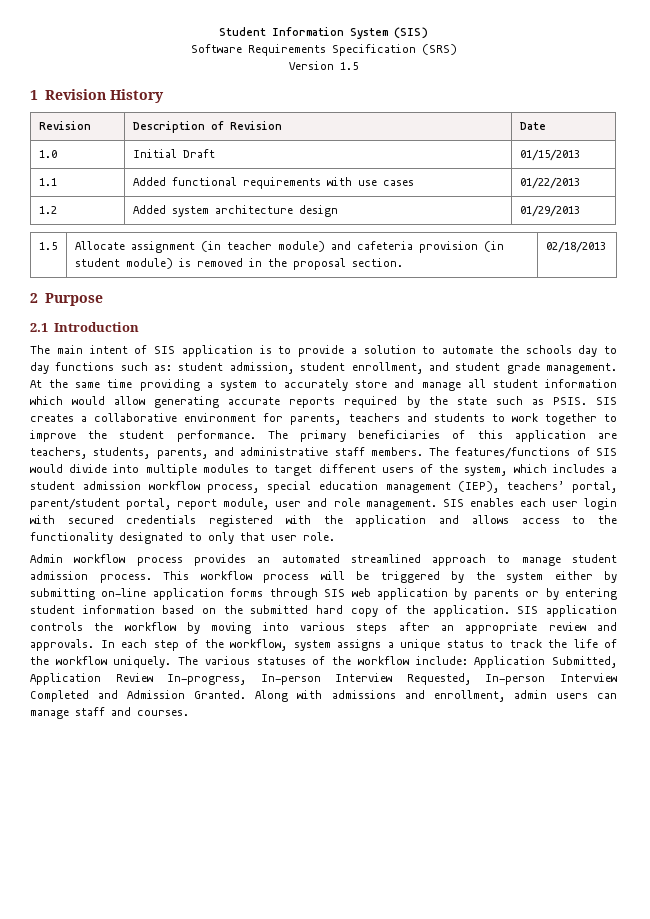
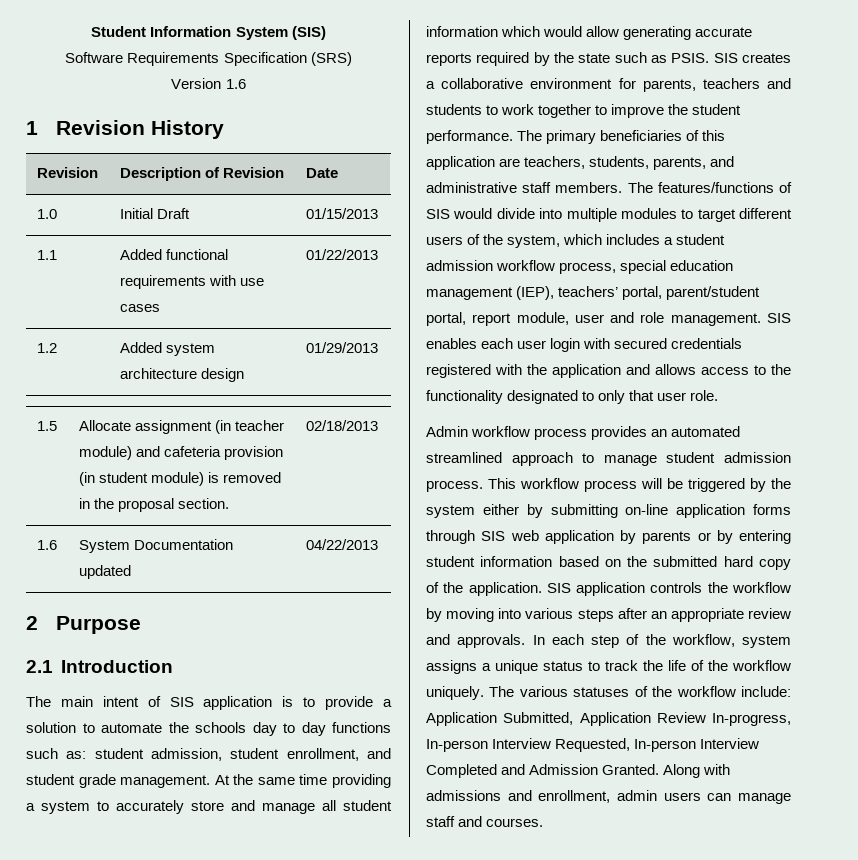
[340,62,358,70] 1.5 -> [225,79,246,89] 1.6
(606, 247) none -> [36,540,57,550] [78,539,233,553] [78,565,131,579] [305,539,378,550] // 1.6 | System Documentation updated | 04/22/2013

